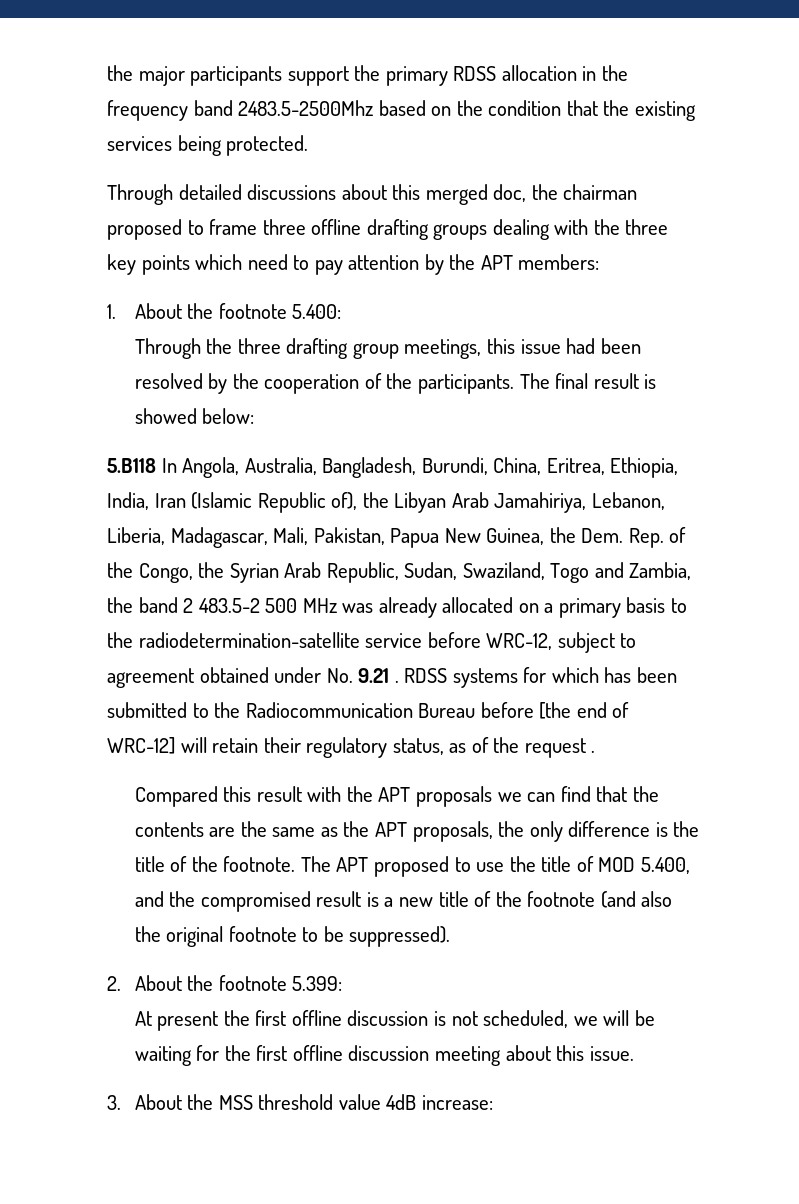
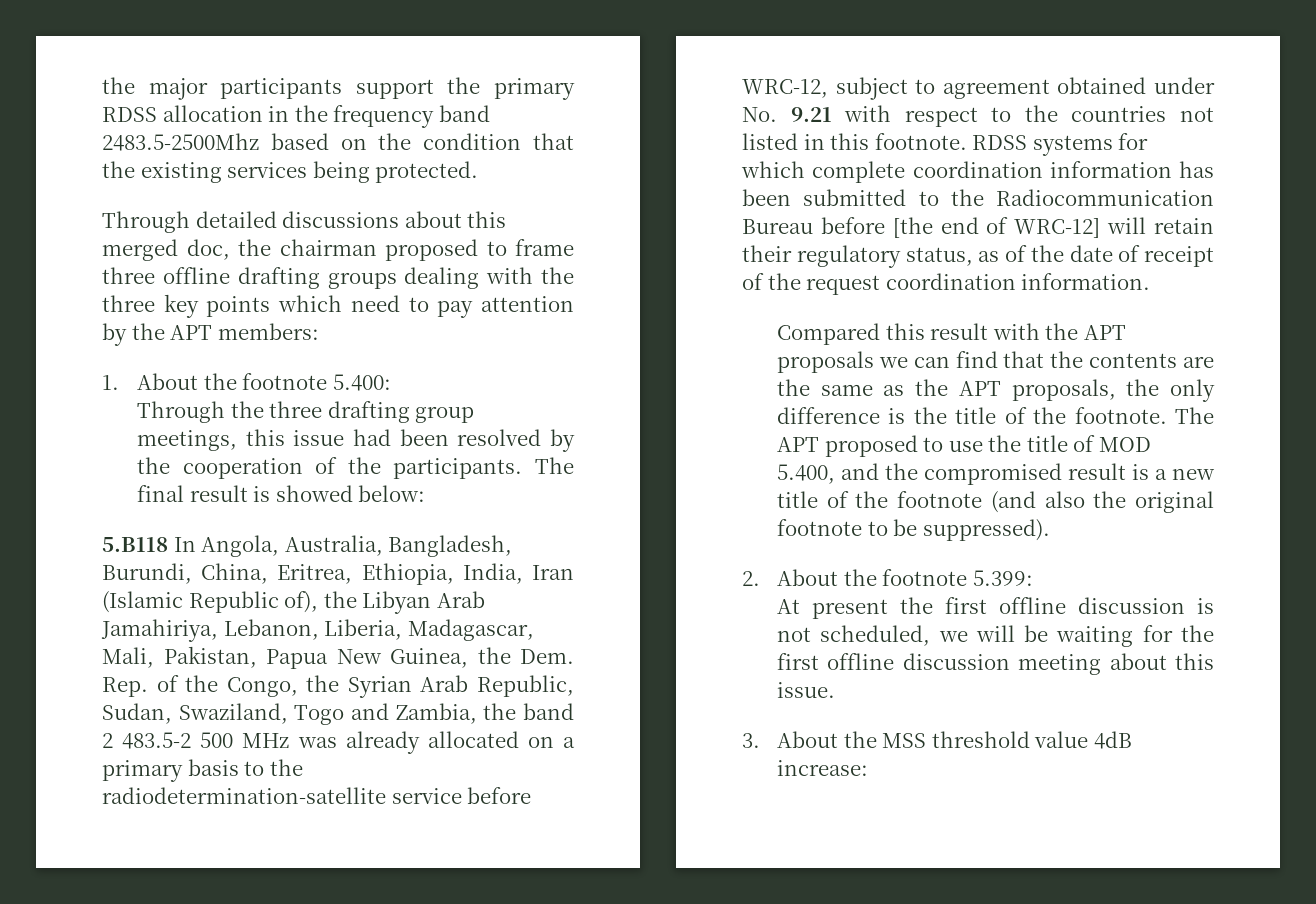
[394,680,399,683] . -> [844,105,1214,127] [742,133,967,150] with respect to the countries not listed in this footnote.
(599, 675) none -> [812,161,1172,183] complete coordination information
[524,738,596,758] request . -> [1069,245,1214,267] [742,273,1151,295] date of receipt of the request coordination information.

